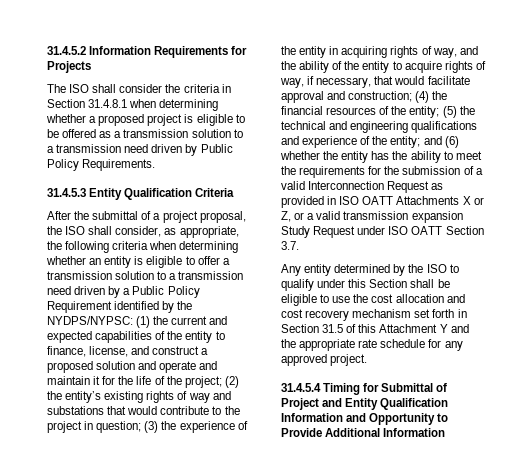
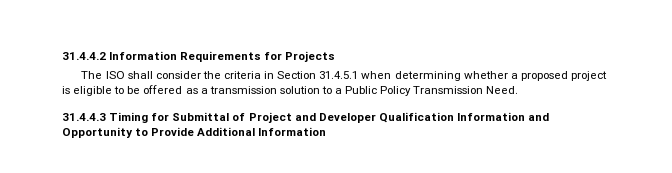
[47,46,86,55] 31.4.5.2 -> [62,52,106,60] 31.4.4.2
[88,99,128,108] 31.4.8.1 -> [319,71,359,79] 31.4.5.1
[56,144,233,156] [47,159,156,171] [47,188,235,200] [47,211,246,223] [47,226,239,238] [47,241,239,253] [46,256,230,268] [47,271,244,280] [47,286,200,298] [47,301,193,313] [47,316,228,328] [47,331,225,343] [47,346,209,357] [47,361,218,373] [47,376,239,388] [47,391,231,403] [47,406,240,415] [47,421,248,433] [281,46,478,58] [281,61,486,73] [280,76,470,88] [281,91,448,103] [281,106,475,118] [281,121,478,133] [281,136,459,148] [280,151,482,163] [281,166,483,178] [281,181,444,193] [281,196,484,208] [281,211,463,223] [281,226,484,238] [281,241,299,250] [281,264,459,276] [281,279,450,291] [281,294,465,306] [281,309,467,321] [281,324,469,333] [281,339,463,351] [281,354,368,366] [281,383,321,392] transmission need driven by Public Policy Requirements. // 31.4.5.3 Entity Qualification Criteria // After the submittal of a project proposal, the ISO shall consider, as appropriate, the following criteria when determining whether an entity is eligible to offer a transmission solution to a transmission need driven by a Public Policy Requirement identified by the NYDPS/NYPSC: (1) the current and expected capabilities of the entity to finance, license, and construct a proposed solution and operate and maintain it for the life of the project; (2) the entity’s existing rights of way and substations that would contribute to the project in question; (3) the experience of the entity in acquiring rights of way, and the ability of the entity to acquire rights of way, if necessary, that would facilitate approval and construction; (4) the financial resources of the entity; (5) the technical and engineering qualifications and experience of the entity; and (6) whether the entity has the ability to meet the requirements for the submission of a valid Interconnection Request as provided in ISO OATT Attachments X or Z, or a valid transmission expansion Study Request under ISO OATT Section 3.7. // Any entity determined by the ISO to qualify under this Section shall be eligible to use the cost allocation and cost recovery mechanism set forth in Section 31.5 of this Attachment Y and the appropriate rate schedule for any approved project. // 31.4.5.4 -> [345,86,519,96] [62,113,106,121] Public Policy Transmission Need. // 31.4.4.3
[345,398,379,410] Entity -> [318,113,376,123] Developer

